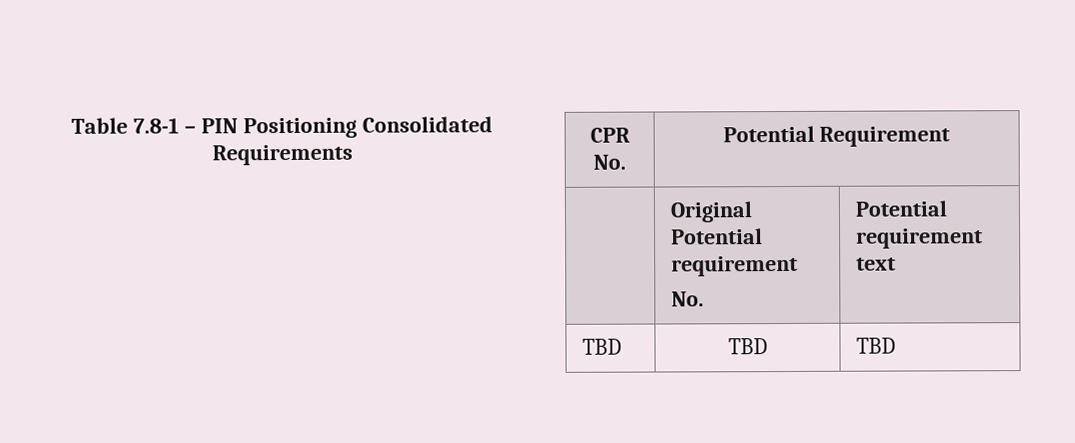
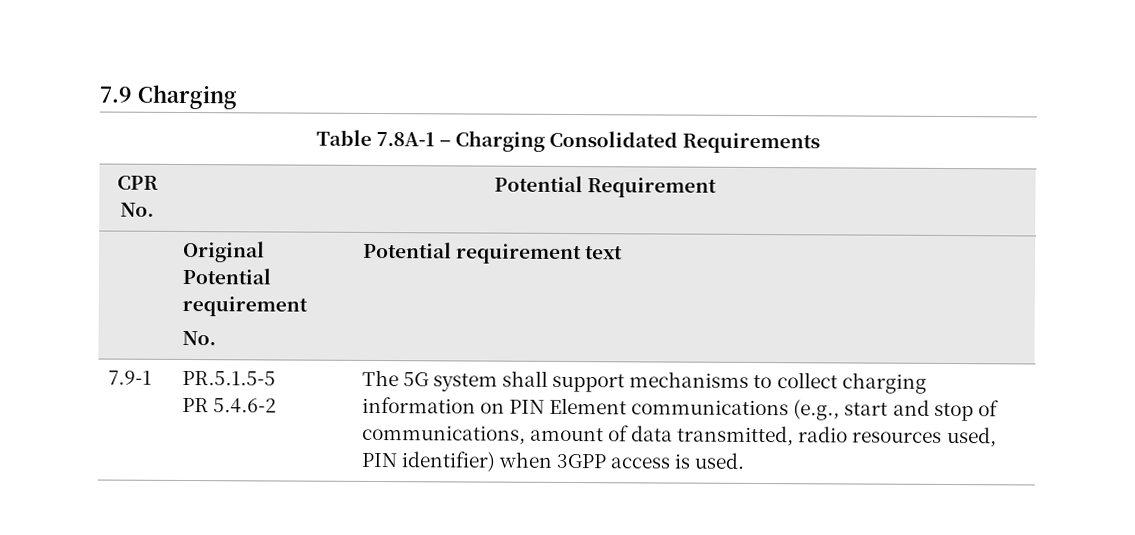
[71,117,357,139] Table 7.8-1 – PIN Positioning -> [99,84,237,110] [315,129,546,152] 7.9 Charging // Table 7.8A-1 – Charging
[582,338,623,355] [727,338,768,355] [856,337,897,354] TBD | TBD | TBD -> [107,370,152,385] [181,370,276,386] [181,397,277,414] [361,369,927,394] [361,396,999,422] [361,424,997,448] [360,451,746,472] 7.9-1 | PR.5.1.5-5 // PR 5.4.6-2 | The 5G system shall support mechanisms to collect charging information on PIN Element communications (e.g., start and stop of communications, amount of data transmitted, radio resources used, PIN identifier) when 3GPP access is used.

